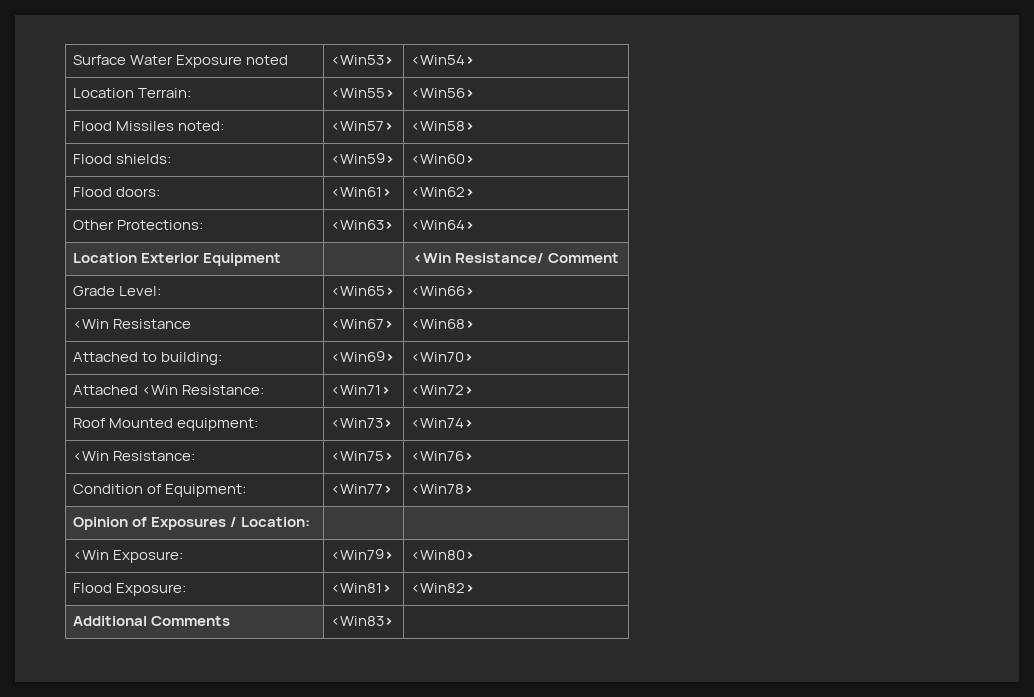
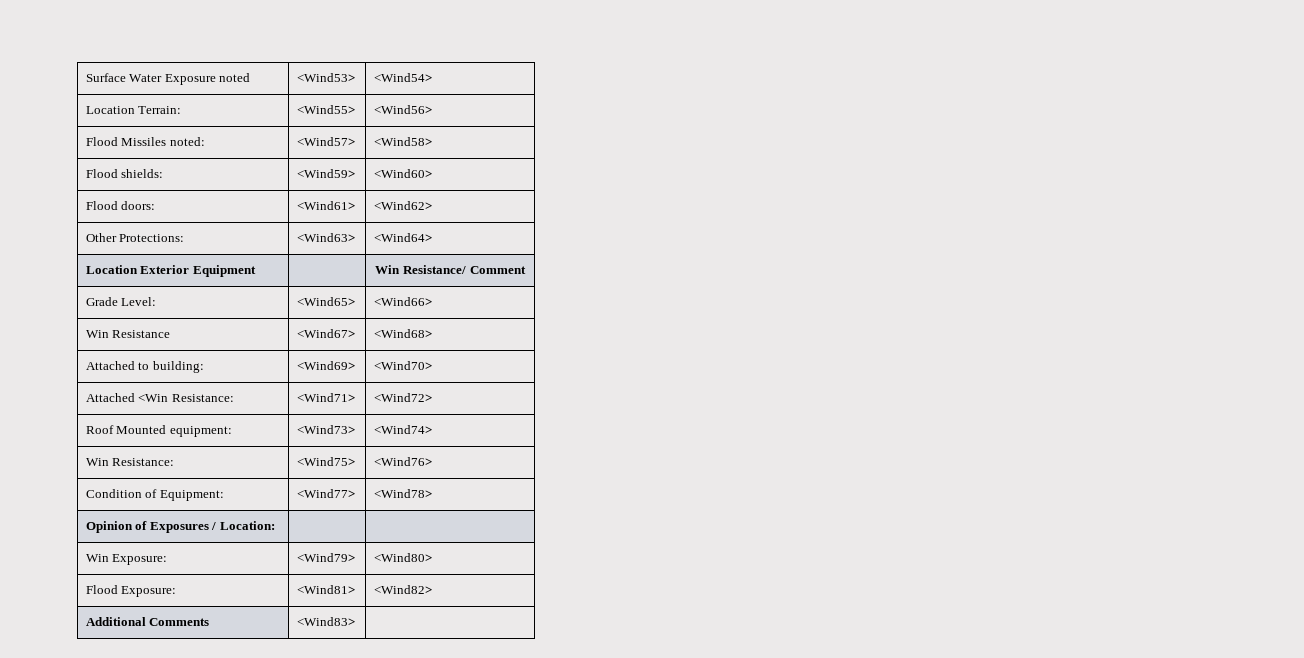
[330,55,394,65] [410,55,475,65] <Win53> | <Win54> -> [296,73,355,82] [373,73,432,82] <Wind53> | <Wind54>
[330,88,395,98] [410,88,475,98] <Win55> | <Win56> -> [296,105,355,114] [373,105,432,114] <Wind55> | <Wind56>
[330,121,394,131] [410,121,475,131] <Win57> | <Win58> -> [296,137,355,146] [373,137,432,146] <Wind57> | <Wind58>
[330,153,395,164] [410,154,475,164] <Win59> | <Win60> -> [296,169,355,178] [373,169,432,178] <Wind59> | <Wind60>
[330,187,392,197] [410,187,475,197] <Win61> | <Win62> -> [296,201,355,210] [373,201,432,210] <Wind61> | <Wind62>
[330,220,394,230] [410,220,475,230] <Win63> | <Win64> -> [296,233,355,242] [373,233,432,242] <Wind63> | <Wind64>
[412,253,451,263] <Win -> [375,265,401,274] Win
[330,286,395,296] [410,286,475,296] [72,319,109,329] <Win65> | <Win66> // <Win -> [296,297,355,306] [373,297,432,306] [85,330,109,338] <Wind65> | <Wind66> // Win
[330,319,394,329] [410,319,475,329] <Win67> | <Win68> -> [296,329,355,338] [373,329,432,338] <Wind67> | <Wind68>
[330,351,395,362] [410,352,474,362] <Win69> | <Win70> -> [296,361,355,370] [373,361,432,370] <Wind69> | <Wind70>
[330,385,391,395] [410,385,474,395] <Win71> | <Win72> -> [296,393,355,402] [373,393,432,402] <Wind71> | <Wind72>
[330,418,393,428] [410,418,474,428] [72,451,195,461] [330,451,394,461] [410,451,474,461] <Win73> | <Win74> // <Win Resistance: | <Win75> | <Win76> -> [296,425,355,434] [373,425,432,434] [85,458,175,466] [296,457,355,466] [373,457,432,466] <Wind73> | <Wind74> // Win Resistance: | <Wind75> | <Wind76>
[330,484,393,494] [410,484,474,494] <Win77> | <Win78> -> [296,489,355,498] [373,489,432,498] <Wind77> | <Wind78>
[72,550,183,563] [330,549,394,560] [410,550,475,560] <Win Exposure: | <Win79> | <Win80> -> [85,554,168,565] [296,553,355,562] [373,553,432,562] Win Exposure: | <Wind79> | <Wind80>
[330,583,392,593] [410,583,475,593] <Win81> | <Win82> -> [296,585,355,594] [373,585,432,594] <Wind81> | <Wind82>
[330,616,394,626] <Win83> -> [296,617,355,626] <Wind83>

